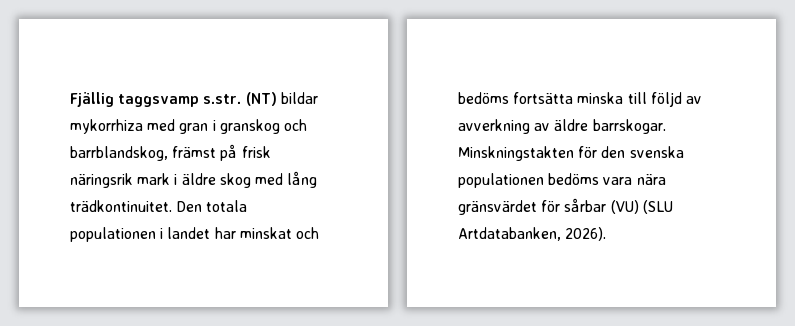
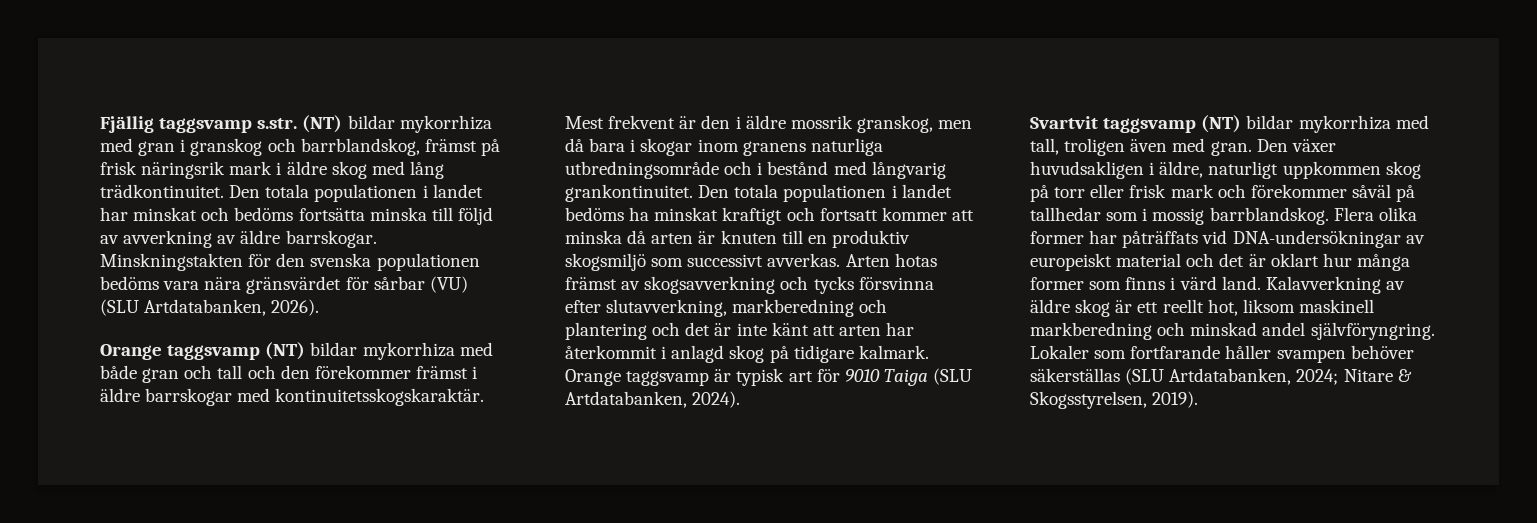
(607, 234) none -> [100,342,493,360] [100,365,478,383] [100,388,485,406] [565,115,973,133] [565,138,883,156] [565,161,946,179] [565,184,952,202] [565,207,974,225] [565,230,910,248] [565,253,937,271] [565,276,934,294] [565,299,888,317] [565,322,915,340] [565,345,929,363] [565,368,973,386] [565,391,741,408] [1030,115,1429,133] [1030,138,1336,156] [1030,161,1421,179] [1030,184,1416,202] [1030,207,1417,225] [1030,230,1425,248] [1030,253,1410,271] [1030,276,1405,294] [1030,299,1374,317] [1030,322,1435,340] [1030,345,1414,363] [1030,368,1412,385] [1030,391,1199,409] // Orange taggsvamp (NT) bildar mykorrhiza med både gran och tall och den förekommer främst i äldre barrskogar med kontinuitetsskogskaraktär. Mest frekvent är den i äldre mossrik granskog, men då bara i skogar inom granens naturliga utbredningsområde och i bestånd med långvarig grankontinuitet. Den totala populationen i landet bedöms ha minskat kraftigt och fortsatt kommer att minska då arten är knuten till en produktiv skogsmiljö som successivt avverkas. Arten hotas främst av skogsavverkning och tycks försvinna efter slutavverkning, markberedning och plantering och det är inte känt att arten har återkommit i anlagd skog på tidigare kalmark. Orange taggsvamp är typisk art för 9010 Taiga (SLU Artdatabanken, 2024). // Svartvit taggsvamp (NT) bildar mykorrhiza med tall, troligen även med gran. Den växer huvudsakligen i äldre, naturligt uppkommen skog på torr eller frisk mark och förekommer såväl på tallhedar som i mossig barrblandskog. Flera olika former har påträffats vid DNA-undersökningar av europeiskt material och det är oklart hur många former som finns i värd land. Kalavverkning av äldre skog är ett reellt hot, liksom maskinell markberedning och minskad andel självföryngring. Lokaler som fortfarande håller svampen behöver säkerställas (SLU Artdatabanken, 2024; Nitare & Skogsstyrelsen, 2019).

